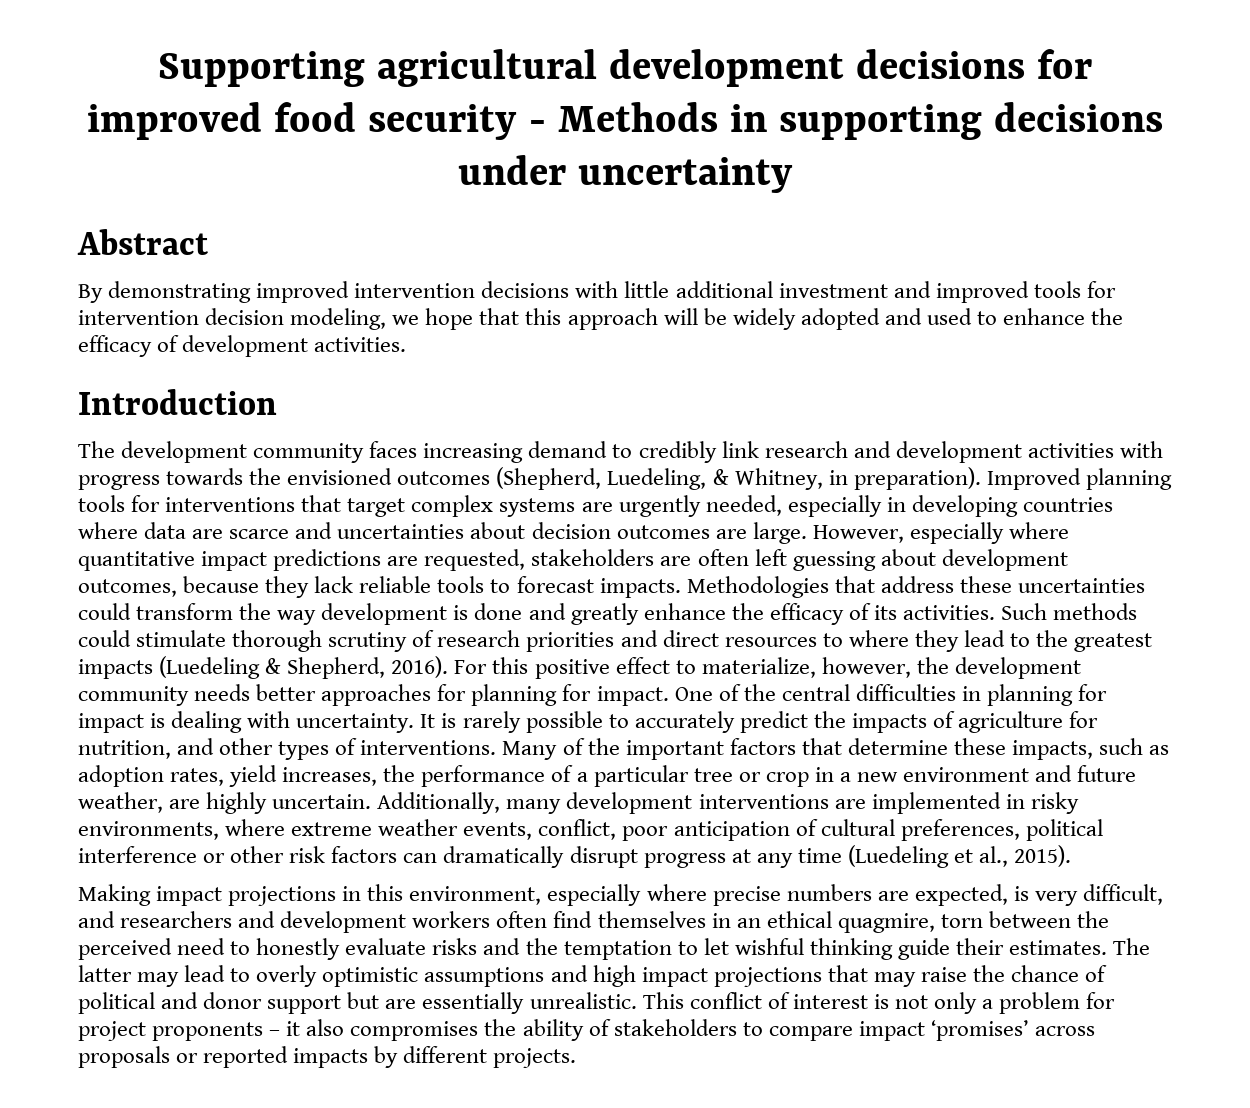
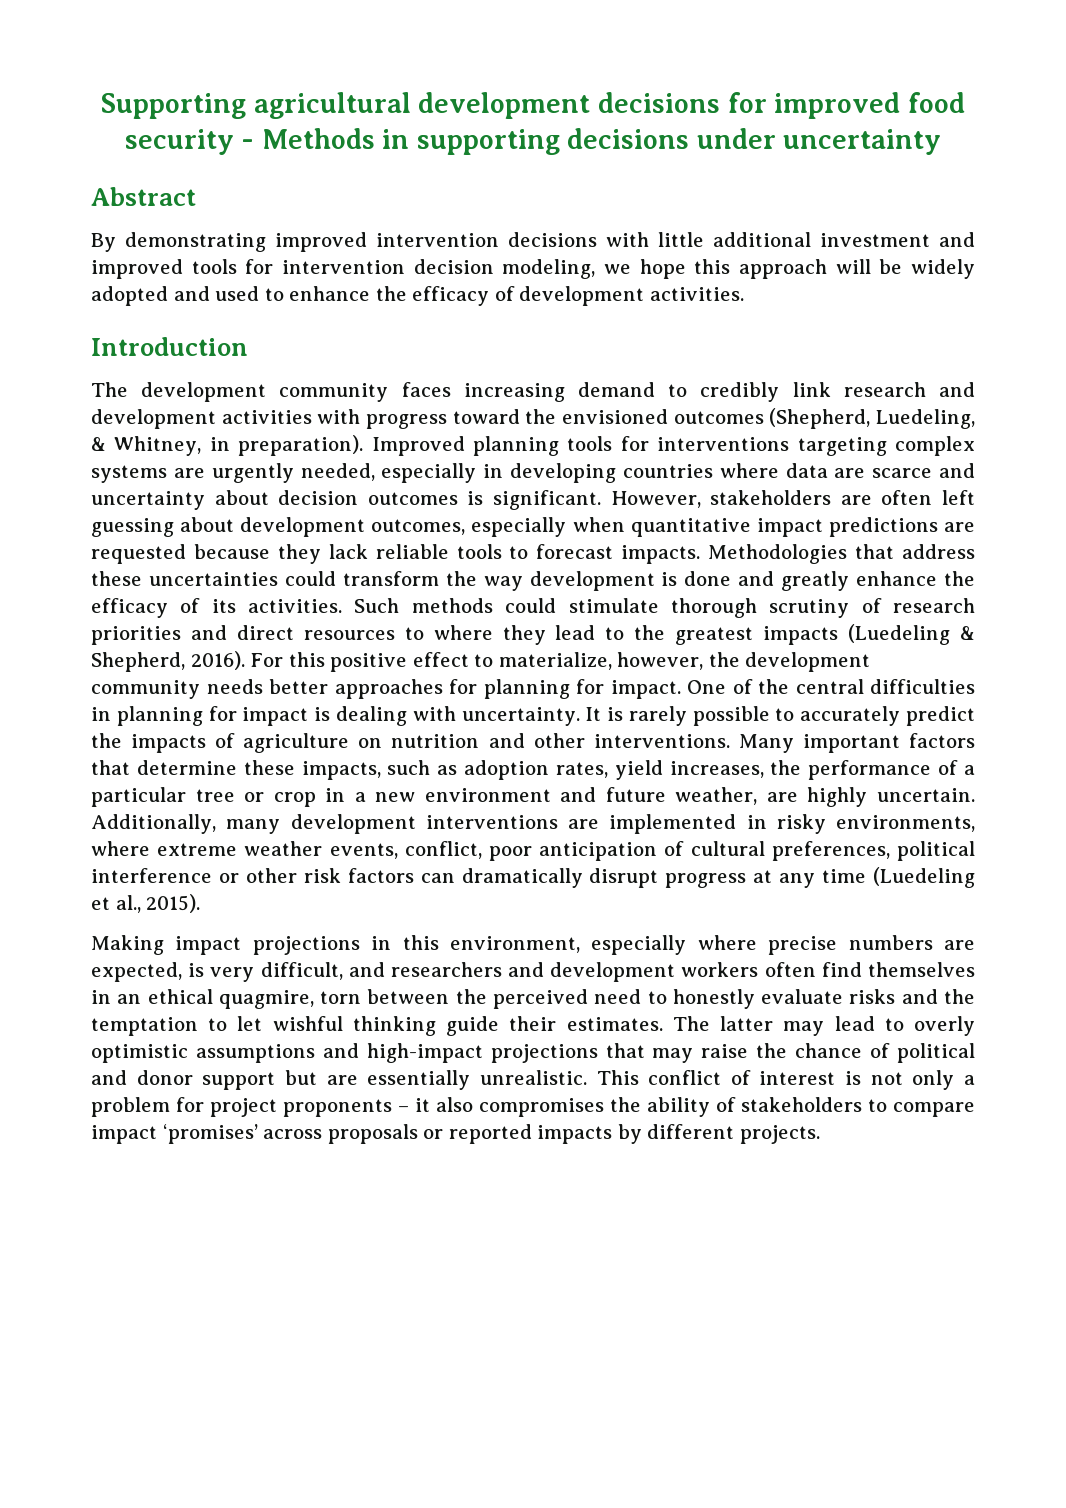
[479,308,520,325] that -> (686, 269) none
[166,468,244,485] towards -> [452,409,520,424] toward
[301,495,406,517] that target -> [797,437,887,456] targeting
[337,524,465,539] uncertainties -> [91,491,205,510] uncertainty
[715,522,1069,544] [78,549,526,571] are large. However, especially where quantitative impact predictions are requested, -> [467,490,701,510] is significant. However,
(177, 588) none -> [471,517,975,537] [91,544,186,564] especially when quantitative impact predictions are requested
[1069,711,1099,728] [78,738,620,760] for nutrition, and other types of interventions. Many of the -> [358,733,794,753] on nutrition and other interventions. Many
[592,965,708,987] high impact -> [366,1043,483,1063] high-impact

